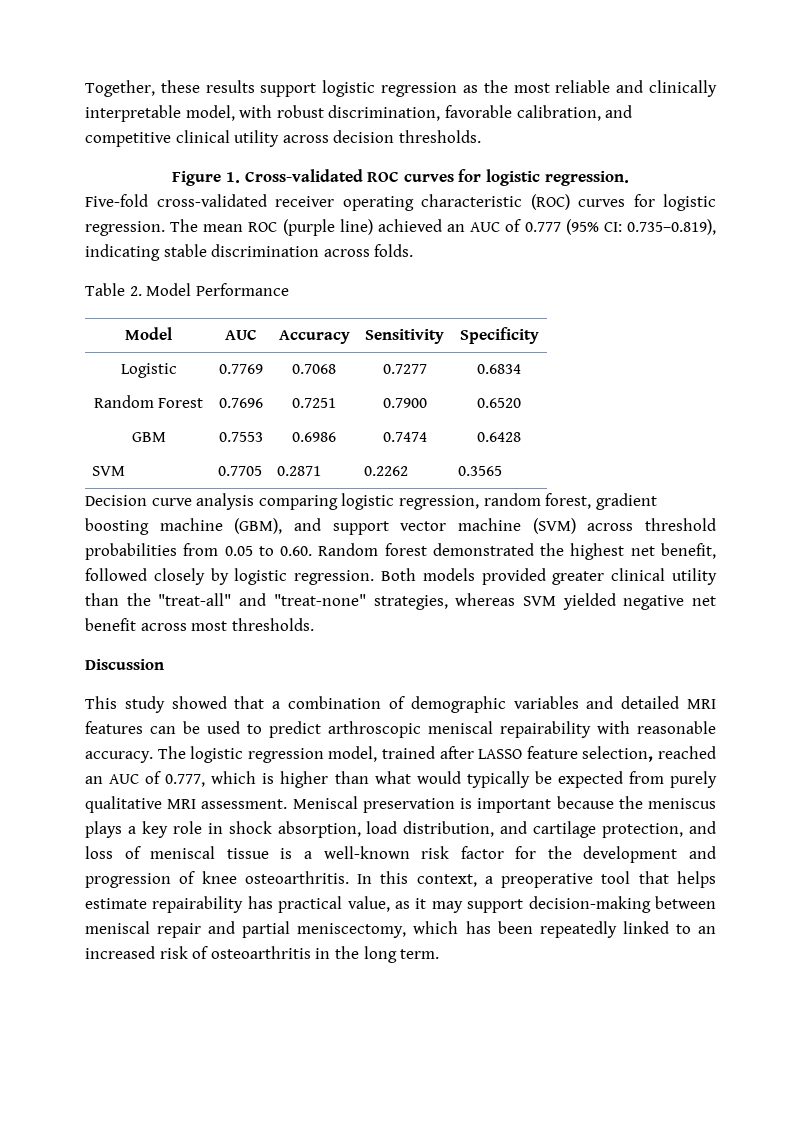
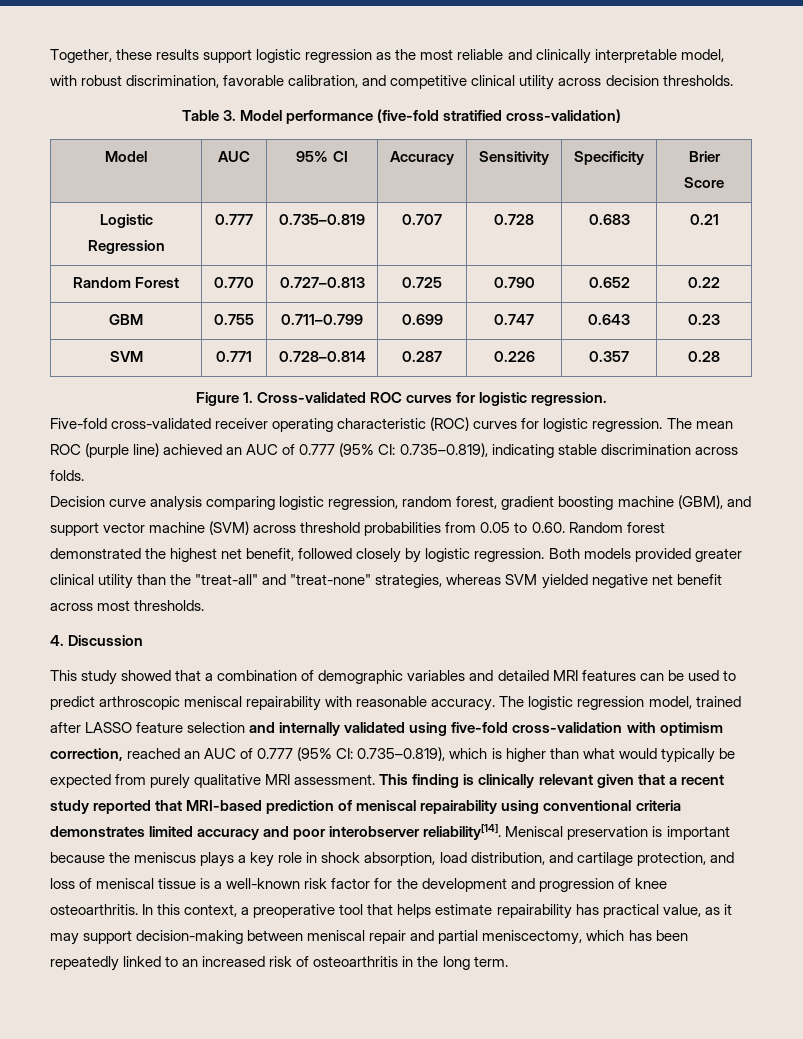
(481, 136) none -> [181,109,622,124] [105,151,147,162] [218,151,250,162] [296,151,348,162] [390,151,454,165] [479,151,549,165] [574,151,644,165] [688,151,721,162] [684,177,724,188] [99,214,153,228] [87,240,165,254] [215,214,253,225] [279,214,365,225] [402,214,442,225] [494,214,534,225] [588,214,630,225] [689,214,719,225] [72,277,180,288] [214,277,254,288] [279,277,365,288] [402,277,442,288] [493,277,535,288] [588,277,630,288] [688,277,720,288] [109,314,143,325] [214,314,254,325] [281,314,363,325] [401,314,443,325] [494,314,534,325] [588,314,630,325] [688,314,720,325] [109,351,143,362] [216,351,252,362] [278,351,366,362] [402,351,442,362] [493,351,535,362] [589,351,629,362] [688,351,720,362] // Table 3. Model performance (five-fold stratified cross-validation) // Model | AUC | 95% CI | Accuracy | Sensitivity | Specificity | Brier Score // Logistic Regression | 0.777 | 0.735–0.819 | 0.707 | 0.728 | 0.683 | 0.21 // Random Forest | 0.770 | 0.727–0.813 | 0.725 | 0.790 | 0.652 | 0.22 // GBM | 0.755 | 0.711–0.799 | 0.699 | 0.747 | 0.643 | 0.23 // SVM | 0.771 | 0.728–0.814 | 0.287 | 0.226 | 0.357 | 0.28
[85,283,289,296] [125,327,172,340] [225,329,257,340] [278,330,350,344] [365,329,445,344] [459,327,539,344] [120,363,177,378] [219,364,263,374] [292,364,336,374] [382,364,427,374] [477,364,521,374] [93,395,204,408] [219,398,263,408] [292,398,336,408] [382,398,427,408] [477,398,521,408] [131,432,166,442] [219,432,263,442] [292,432,336,442] [382,432,427,442] [477,432,521,442] [92,466,126,476] [218,466,263,476] [277,466,322,476] [364,466,409,476] [458,466,503,476] // Table 2. Model Performance // Model | AUC | Accuracy | Sensitivity | Specificity // Logistic | 0.7769 | 0.7068 | 0.7277 | 0.6834 // Random Forest | 0.7696 | 0.7251 | 0.7900 | 0.6520 // GBM | 0.7553 | 0.6986 | 0.7474 | 0.6428 // SVM | 0.7705 | 0.2871 | 0.2262 | 0.3565 -> (84, 475) none
(314, 624) none -> [50,635,64,646] 4.
[582,746,716,762] [85,771,206,787] selection, reached an AUC of 0.777, -> [187,722,723,736] [50,747,446,761] selection and internally validated using five-fold cross-validation with optimism correction, reached an AUC of 0.777 (95% CI: 0.735–0.819),
(288, 804) none -> [379,774,724,788] [50,800,681,814] [50,823,502,840] This finding is clinically relevant given that a recent study reported that MRI-based prediction of meniscal repairability using conventional criteria demonstrates limited accuracy and poor interobserver reliability[14].

